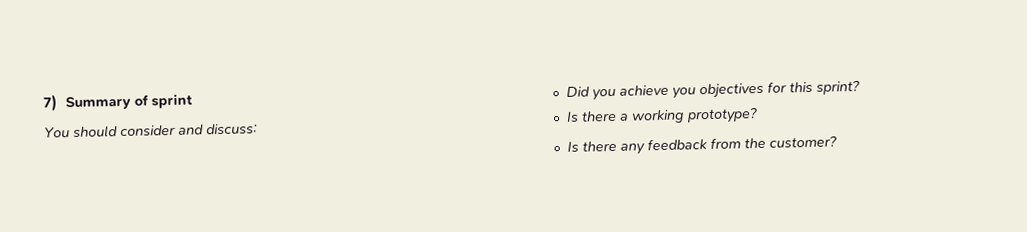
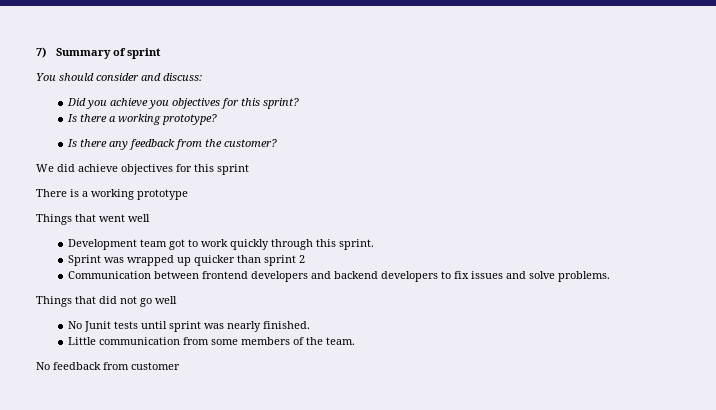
(838, 141) none -> [36,164,249,175] [36,189,188,200] [36,214,150,225] [67,239,374,250] [67,255,305,266] [67,271,610,282] [36,296,177,307] [67,321,310,332] [67,337,355,345] [36,362,180,370] // We did achieve objectives for this sprint // There is a working prototype // Things that went well // Development team got to work quickly through this sprint. // Sprint was wrapped up quicker than sprint 2 // Communication between frontend developers and backend developers to fix issues and solve problems. // Things that did not go well // No Junit tests until sprint was nearly finished. // Little communication from some members of the team. // No feedback from customer

